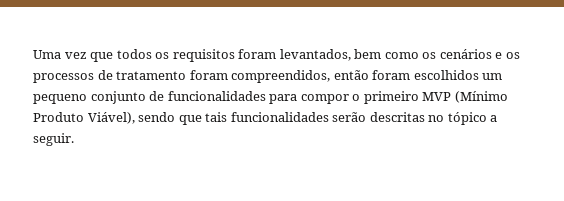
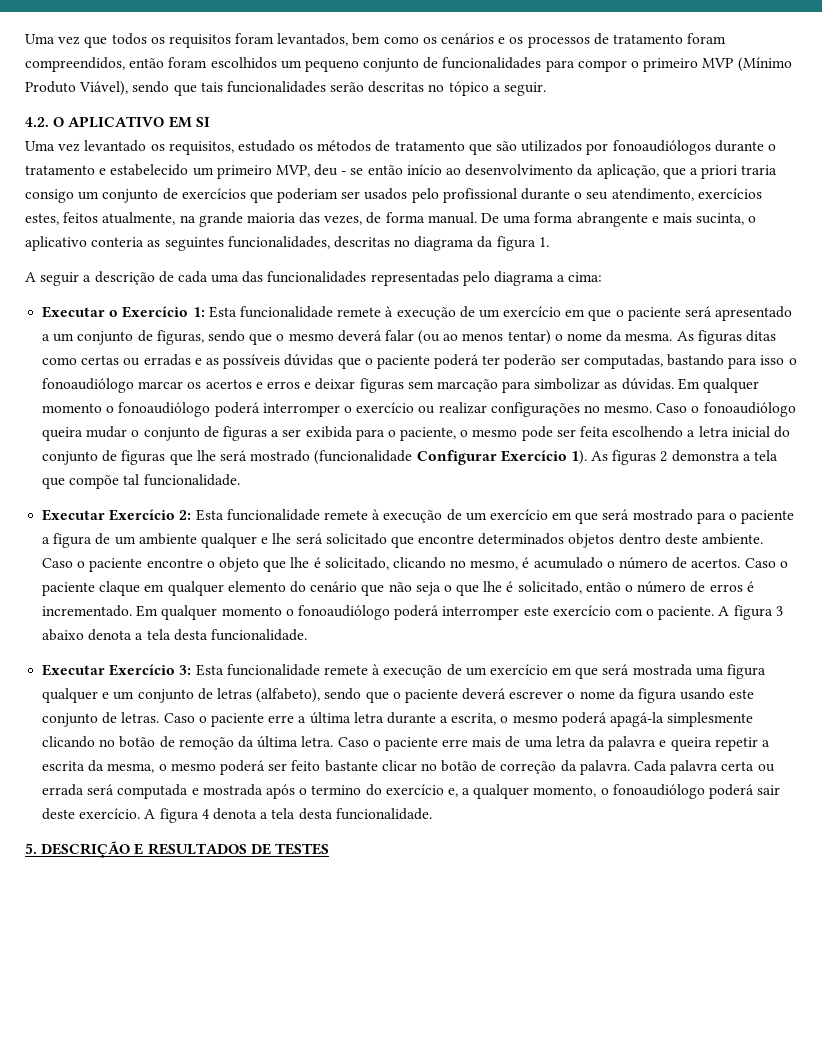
(74, 139) none -> [25,116,210,128] [25,140,776,155] [25,164,778,179] [25,188,762,203] [25,212,757,227] [25,236,549,251] [25,271,603,286] [42,306,793,321] [42,330,776,345] [42,354,797,369] [42,378,760,393] [42,402,796,417] [42,426,790,441] [42,450,779,465] [42,474,240,489] [42,509,795,524] [42,533,764,548] [42,557,788,572] [42,581,754,596] [42,605,783,620] [42,629,307,641] [42,664,767,679] [42,688,755,703] [42,712,754,727] [42,736,770,751] [42,760,775,775] [42,784,781,799] [42,808,432,823] [25,841,329,858] // 4.2. O APLICATIVO EM SI // Uma vez levantado os requisitos, estudado os métodos de tratamento que são utilizados por fonoaudiólogos durante o tratamento e estabelecido um primeiro MVP, deu - se então início ao desenvolvimento da aplicação, que a priori traria consigo um conjunto de exercícios que poderiam ser usados pelo profissional durante o seu atendimento, exercícios estes, feitos atualmente, na grande maioria das vezes, de forma manual. De uma forma abrangente e mais sucinta, o aplicativo conteria as seguintes funcionalidades, descritas no diagrama da figura 1. // A seguir a descrição de cada uma das funcionalidades representadas pelo diagrama a cima: // Executar o Exercício 1: Esta funcionalidade remete à execução de um exercício em que o paciente será apresentado a um conjunto de figuras, sendo que o mesmo deverá falar (ou ao menos tentar) o nome da mesma. As figuras ditas como certas ou erradas e as possíveis dúvidas que o paciente poderá ter poderão ser computadas, bastando para isso o fonoaudiólogo marcar os acertos e erros e deixar figuras sem marcação para simbolizar as dúvidas. Em qualquer momento o fonoaudiólogo poderá interromper o exercício ou realizar configurações no mesmo. Caso o fonoaudiólogo queira mudar o conjunto de figuras a ser exibida para o paciente, o mesmo pode ser feita escolhendo a letra inicial do conjunto de figuras que lhe será mostrado (funcionalidade Configurar Exercício 1). As figuras 2 demonstra a tela que compõe tal funcionalidade. // Executar Exercício 2: Esta funcionalidade remete à execução de um exercício em que será mostrado para o paciente a figura de um ambiente qualquer e lhe será solicitado que encontre determinados objetos dentro deste ambiente. Caso o paciente encontre o objeto que lhe é solicitado, clicando no mesmo, é acumulado o número de acertos. Caso o paciente claque em qualquer elemento do cenário que não seja o que lhe é solicitado, então o número de erros é incrementado. Em qualquer momento o fonoaudiólogo poderá interromper este exercício com o paciente. A figura 3 abaixo denota a tela desta funcionalidade. // Executar Exercício 3: Esta funcionalidade remete à execução de um exercício em que será mostrada uma figura qualquer e um conjunto de letras (alfabeto), sendo que o paciente deverá escrever o nome da figura usando este conjunto de letras. Caso o paciente erre a última letra durante a escrita, o mesmo poderá apagá-la simplesmente clicando no botão de remoção da última letra. Caso o paciente erre mais de uma letra da palavra e queira repetir a escrita da mesma, o mesmo poderá ser feito bastante clicar no botão de correção da palavra. Cada palavra certa ou errada será computada e mostrada após o termino do exercício e, a qualquer momento, o fonoaudiólogo poderá sair deste exercício. A figura 4 denota a tela desta funcionalidade. // 5. DESCRIÇÃO E RESULTADOS DE TESTES

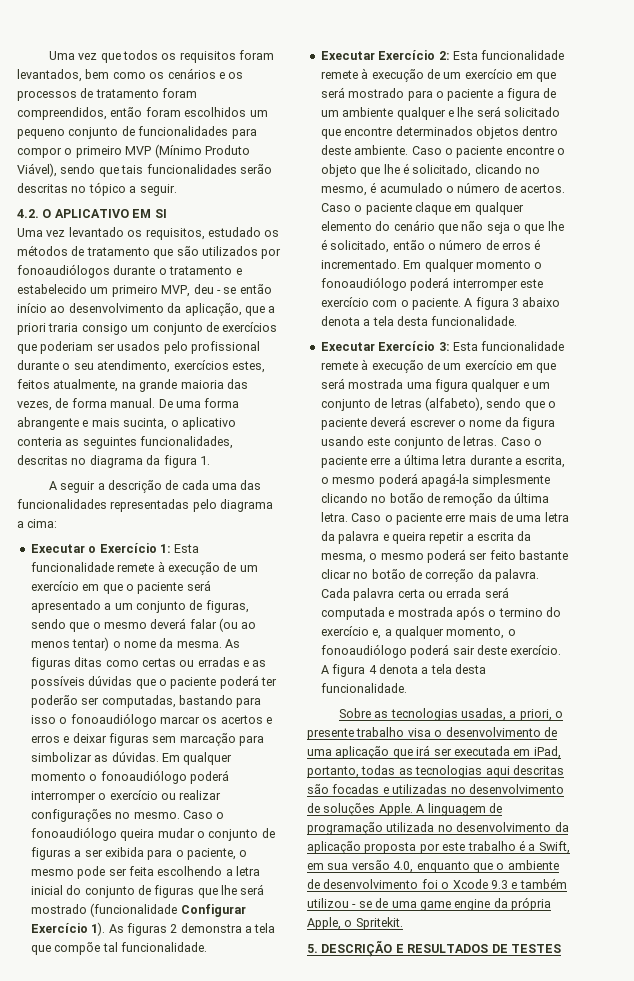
(432, 814) none -> [338,708,564,721] [307,727,557,740] [307,745,561,759] [307,765,564,778] [307,784,564,794] [307,803,502,816] [307,822,569,835] [307,840,570,854] [307,860,559,873] [307,878,567,889] [307,897,551,911] [307,917,403,930] // Sobre as tecnologias usadas, a priori, o presente trabalho visa o desenvolvimento de uma aplicação que irá ser executada em iPad, portanto, todas as tecnologias aqui descritas são focadas e utilizadas no desenvolvimento de soluções Apple. A linguagem de programação utilizada no desenvolvimento da aplicação proposta por este trabalho é a Swift, em sua versão 4.0, enquanto que o ambiente de desenvolvimento foi o Xcode 9.3 e também utilizou - se de uma game engine da própria Apple, o Spritekit.

